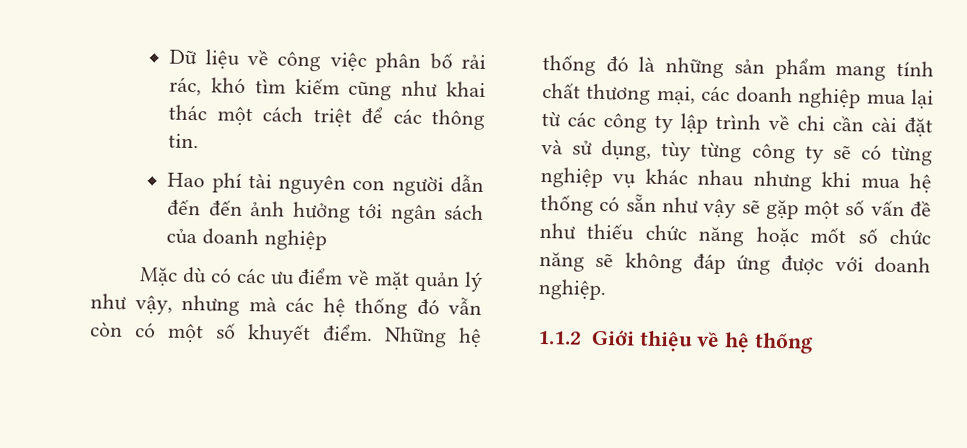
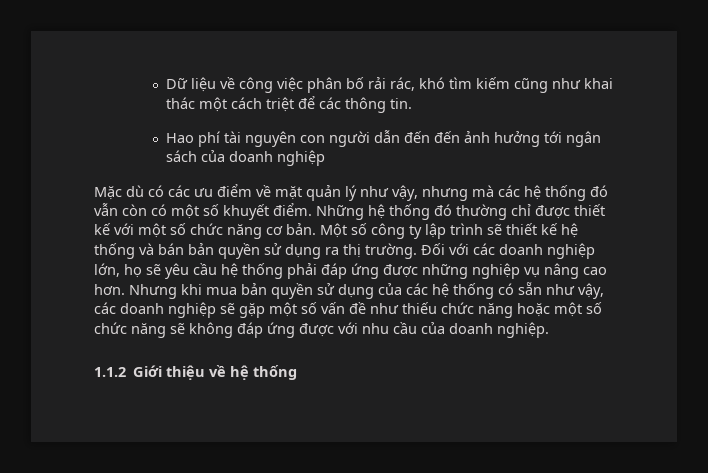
[638,56,934,81] [542,82,934,110] [541,110,933,138] [541,138,933,166] [540,166,900,192] là những sản phẩm mang tính chất thương mại, các doanh nghiệp mua lại từ các công ty lập trình về chi cần cài đặt và sử dụng, tùy từng công ty sẽ có từng nghiệp vụ khác nhau nhưng khi mua -> [456,204,605,220] [94,223,578,239] [94,243,595,259] [94,263,607,279] [94,283,428,299] thường chỉ được thiết kế với một số chức năng cơ bản. Một số công ty lập trình sẽ thiết kế hệ thống và bán bản quyền sử dụng ra thị trường. Đối với các doanh nghiệp lớn, họ sẽ yêu cầu hệ thống phải đáp ứng được những nghiệp vụ nâng cao hơn. Nhưng khi mua bản quyền sử dụng của các
[703,198,737,219] vậy -> [578,283,604,299] [94,302,216,318] vậy, các doanh nghiệp
[810,227,847,244] mốt -> [554,302,582,317] một
(864, 263) none -> [362,322,445,334] nhu cầu của

